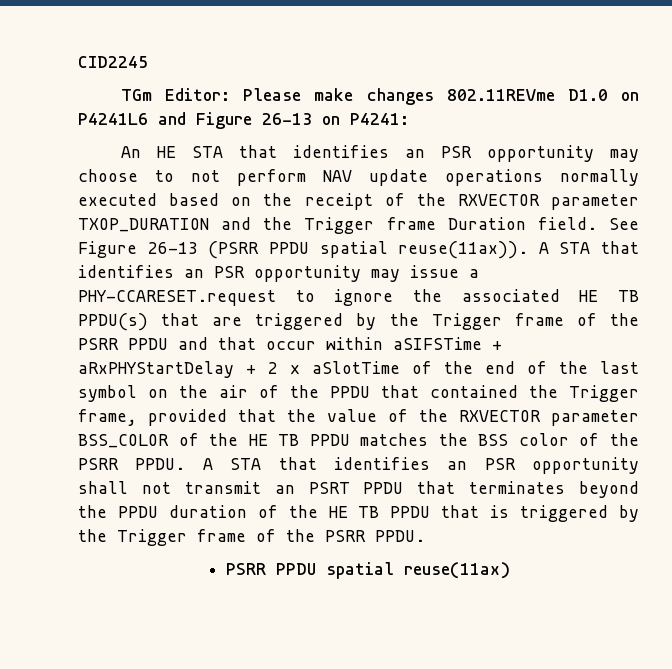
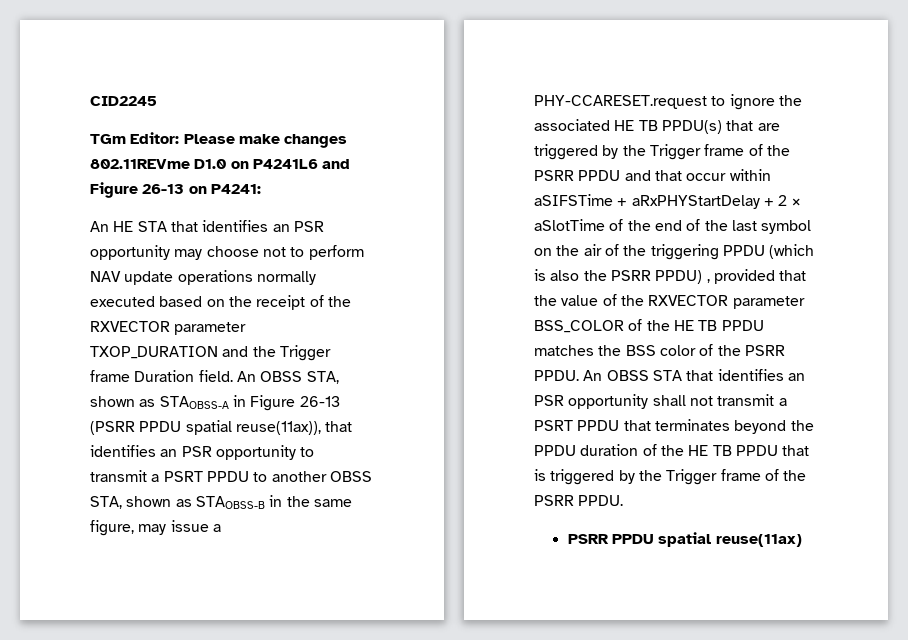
[155,170,220,182] to not -> [262,247,305,257] not to
[609,218,639,230] See -> [236,371,339,384] [90,395,246,409] An OBSS STA, shown as STAOBSS-A in
[398,241,639,259] [78,265,361,282] reuse(11ax)). A STA that identifies an PSR opportunity -> [235,421,353,435] [90,445,315,460] [90,470,372,482] [90,495,352,509] [90,520,134,536] reuse(11ax)), that identifies an PSR opportunity to transmit a PSRT PPDU to another OBSS STA, shown as STAOBSS-B in the same figure,
[330,385,639,402] [78,409,137,426] PPDU that contained the Trigger frame, -> [650,244,815,260] [534,269,710,284] triggering PPDU (which is also the PSRR PPDU) ,
[202,458,213,470] A -> [583,370,649,381] An OBSS
[274,485,295,494] an -> [778,398,787,406] a

